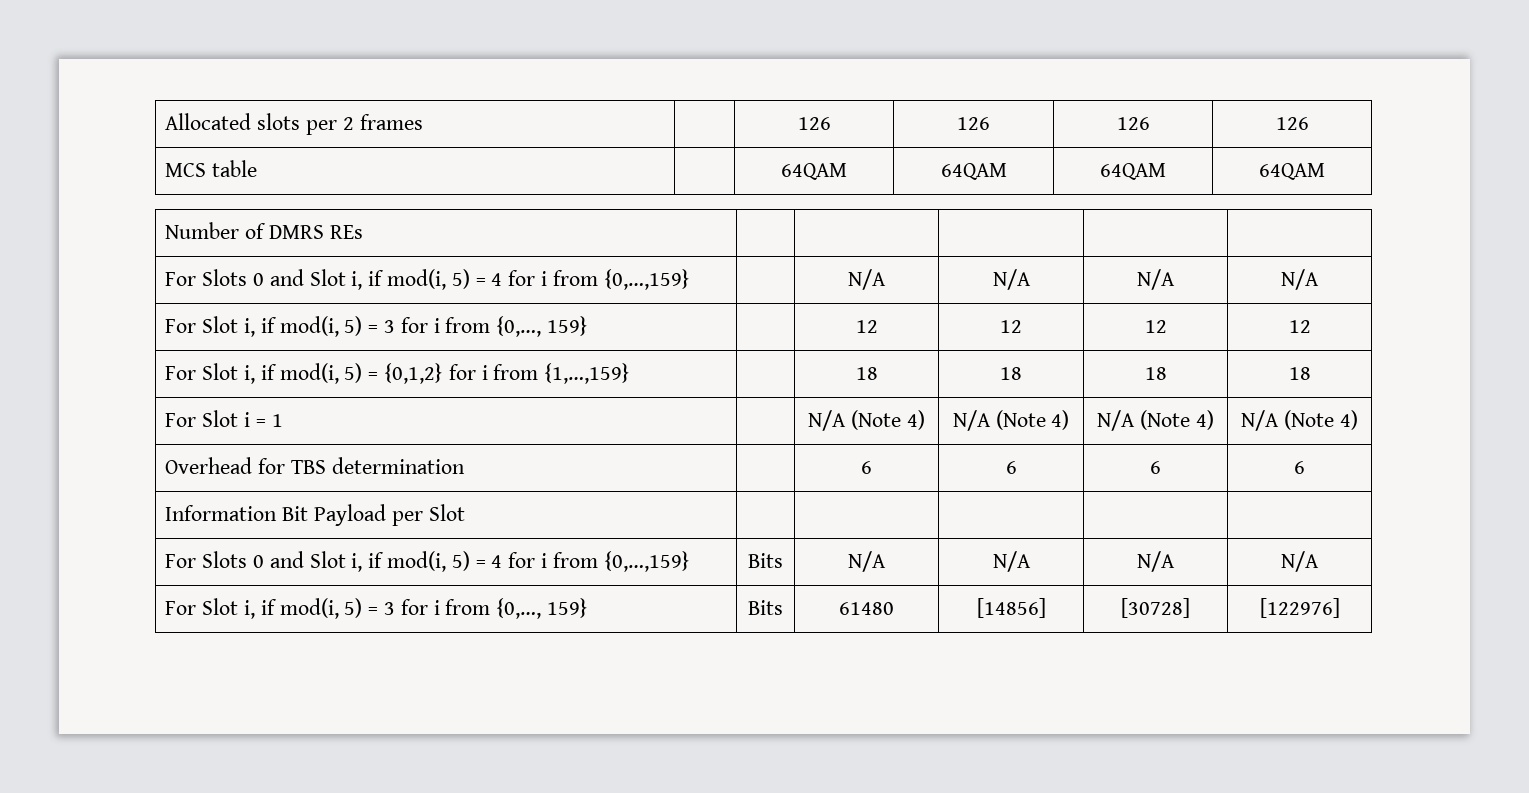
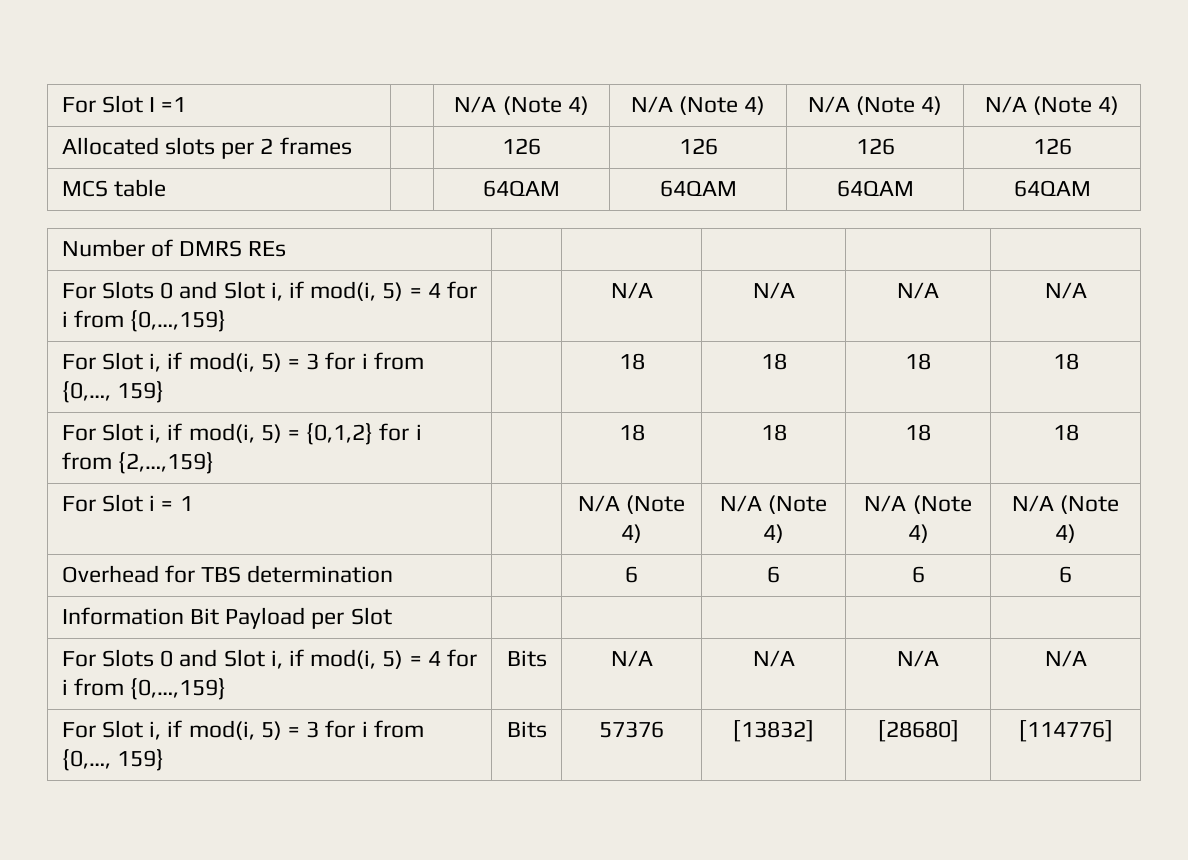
(165, 121) none -> [61,95,187,113] [454,96,589,115] [630,96,766,115] [807,96,943,115] [984,96,1120,115] For Slot I =1 | | N/A (Note 4) | N/A (Note 4) | N/A (Note 4) | N/A (Note 4) //
[855,320,878,333] [1000,320,1022,333] [1144,320,1167,333] [1288,320,1311,333] 12 | 12 | 12 | 12 -> [618,353,645,370] [760,353,787,370] [905,353,931,370] [1052,353,1079,370] 18 | 18 | 18 | 18
[544,363,631,384] {1,…,159} -> [118,452,215,474] {2,…,159}
[839,602,894,615] [976,598,1046,618] [1121,598,1190,618] [1259,598,1340,618] 61480 | [14856] | [30728] | [122976] -> [599,721,664,738] [733,720,814,742] [877,720,959,742] [1018,720,1113,742] 57376 | [13832] | [28680] | [114776]

